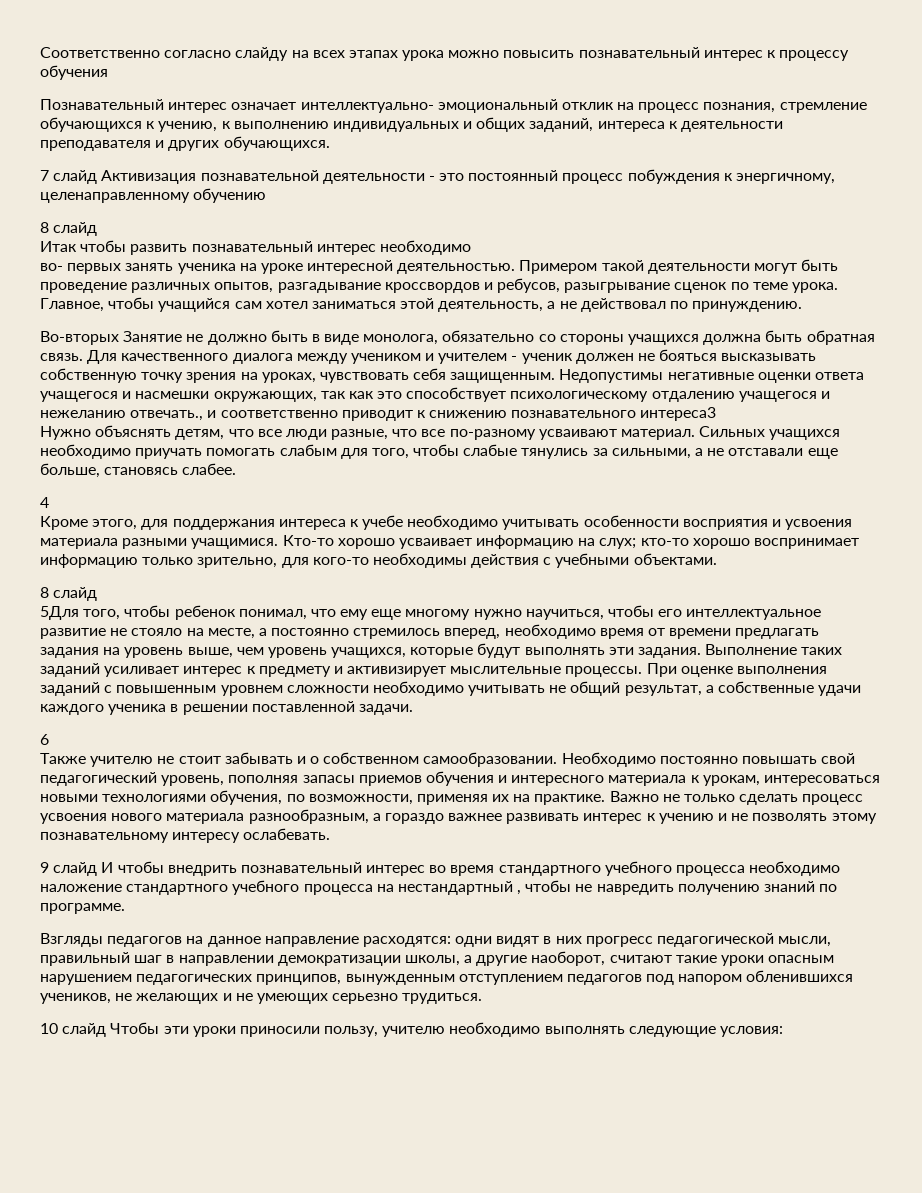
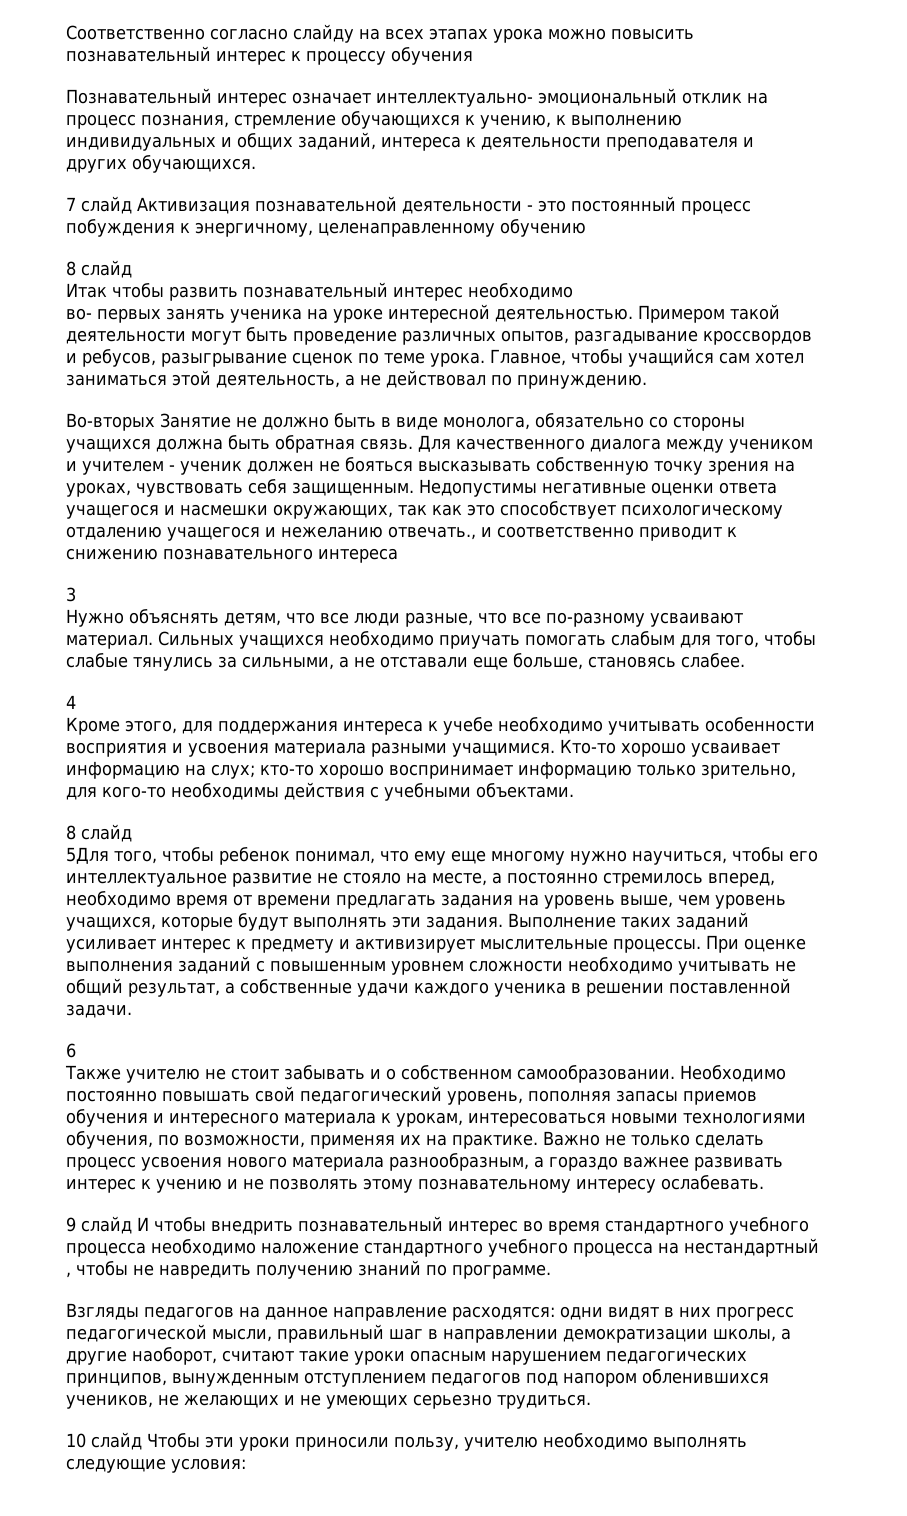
[640,407,717,421] интереса3 -> [318,548,398,563] [66,587,76,602] интереса // 3

